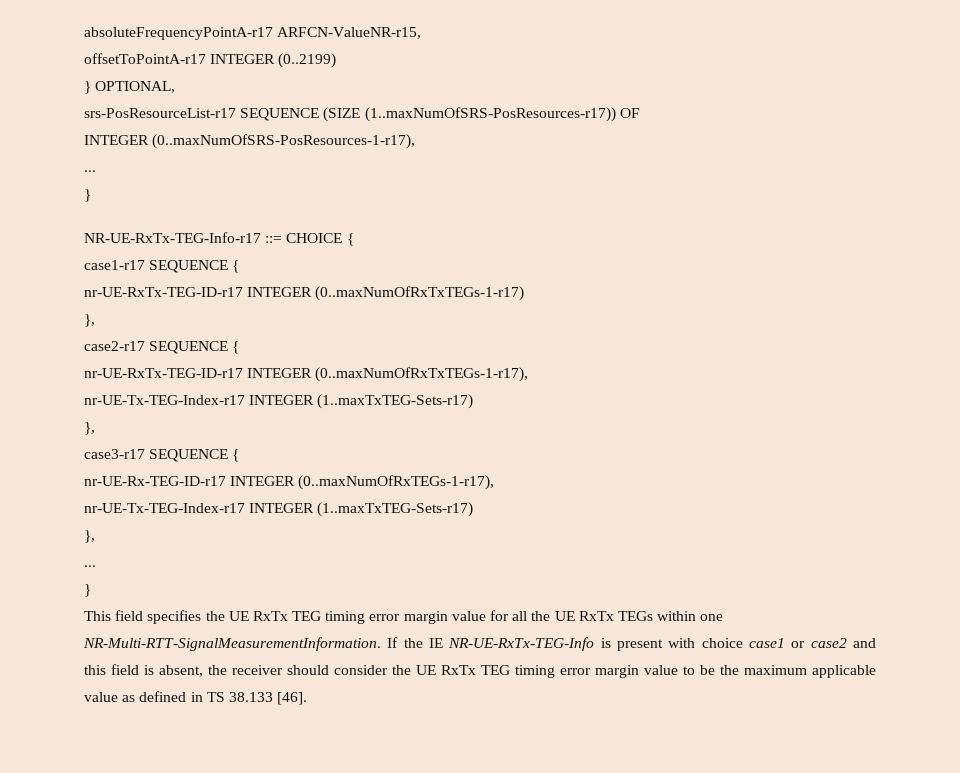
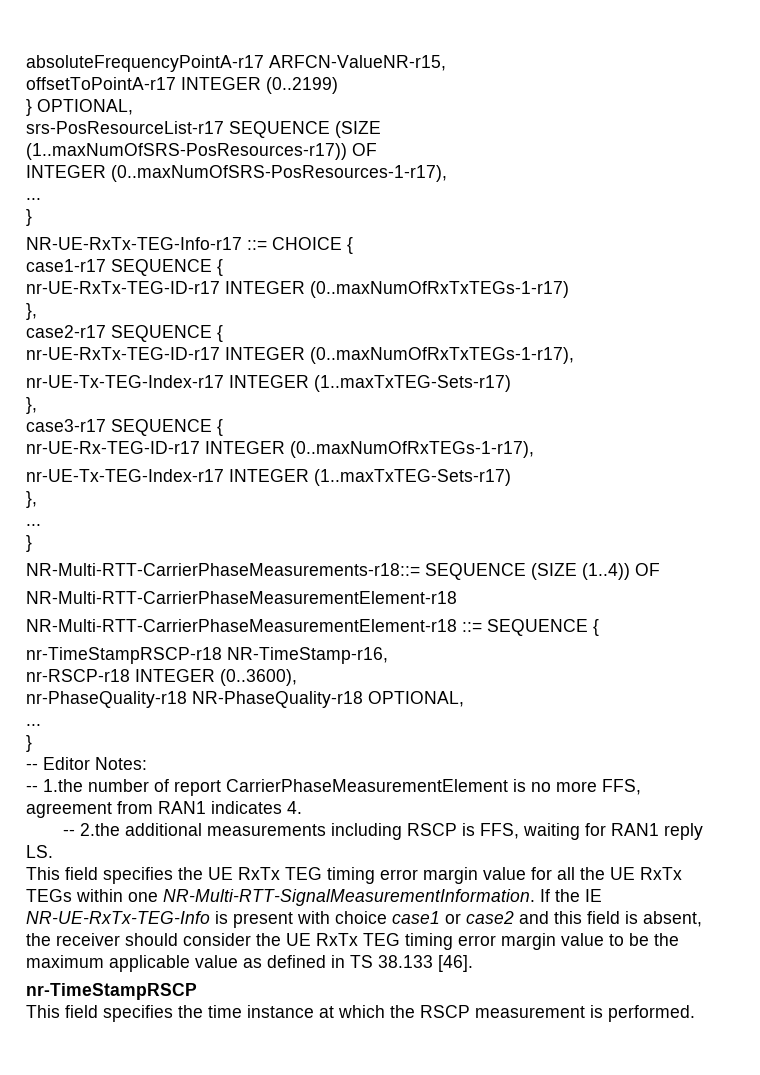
(91, 590) none -> [26,563,660,580] [26,591,457,604] [26,619,599,636] [26,647,388,664] [26,669,297,686] [26,691,464,708] [26,724,41,726] [26,735,32,752] [26,757,147,770] [26,779,641,796] [26,801,302,818] [63,823,704,840] [26,845,53,858] // NR-Multi-RTT-CarrierPhaseMeasurements-r18::= SEQUENCE (SIZE (1..4)) OF // NR-Multi-RTT-CarrierPhaseMeasurementElement-r18 // NR-Multi-RTT-CarrierPhaseMeasurementElement-r18 ::= SEQUENCE { // nr-TimeStampRSCP-r18 NR-TimeStamp-r16, // nr-RSCP-r18 INTEGER (0..3600), // nr-PhaseQuality-r18 NR-PhaseQuality-r18 OPTIONAL, // ... // } // -- Editor Notes: // -- 1.the number of report CarrierPhaseMeasurementElement is no more FFS, agreement from RAN1 indicates 4. // -- 2.the additional measurements including RSCP is FFS, waiting for RAN1 reply LS.
(308, 698) none -> [26,983,197,1000] [26,1005,695,1022] // nr-TimeStampRSCP // This field specifies the time instance at which the RSCP measurement is performed.

